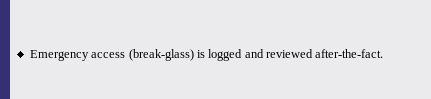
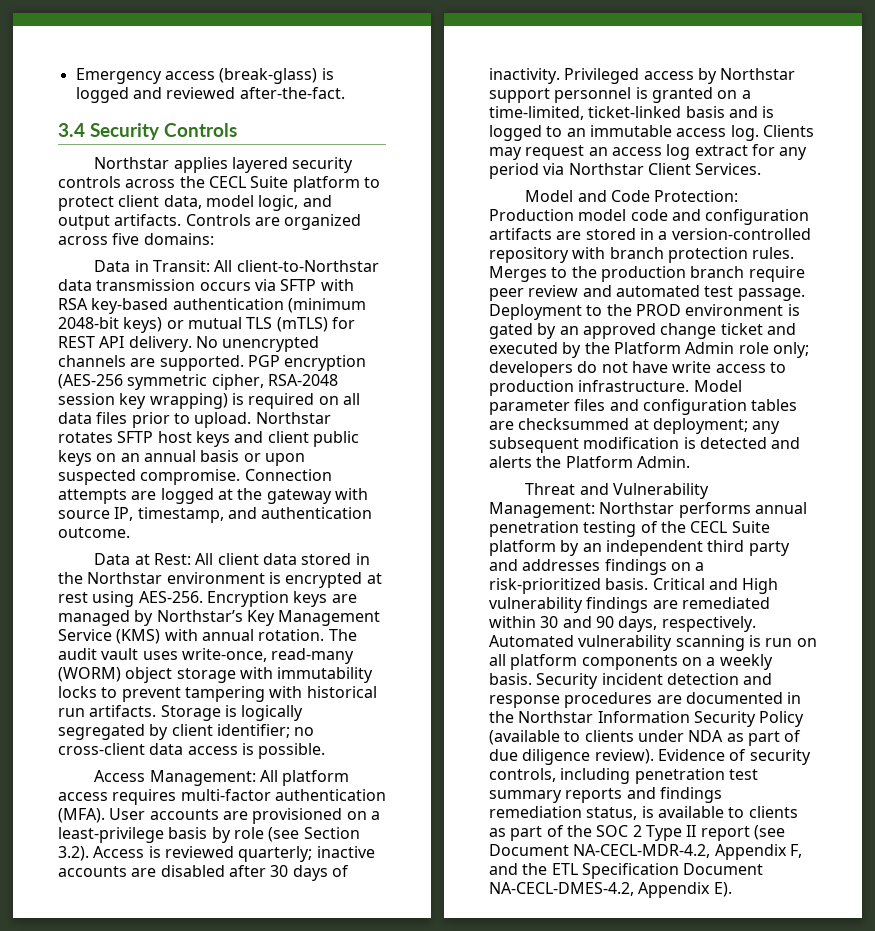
(384, 53) none -> [58,123,237,140] [94,157,354,173] [58,176,380,192] [58,195,332,211] [58,214,362,230] [58,233,214,245] [94,260,379,272] [58,279,354,291] [58,298,366,314] [58,317,355,333] [58,336,320,352] [58,355,367,371] [58,374,338,390] [58,393,360,409] [58,412,331,428] [58,431,359,447] [58,450,305,466] [58,469,332,485] [58,488,368,504] [58,507,373,523] [58,527,130,538] [94,553,370,565] [58,572,382,588] [58,591,357,607] [58,610,381,626] [58,629,357,644] [58,648,355,664] [58,667,374,683] [58,686,377,702] [58,705,304,721] [58,724,315,740] [58,743,326,759] [94,770,350,786] [58,789,386,805] [58,808,380,824] [58,827,360,843] [58,846,375,862] [58,865,349,881] [489,68,796,84] [489,87,751,103] [489,106,775,120] [489,125,814,141] [489,144,808,160] [489,163,762,179] [525,190,739,202] [489,209,810,225] [489,228,811,240] [489,247,795,263] [489,266,805,282] [489,285,805,301] [489,304,800,320] [489,323,796,339] [489,342,809,358] [489,361,786,377] [489,380,742,396] [489,399,798,415] [489,418,781,434] [489,437,801,453] [489,456,690,468] [525,483,709,499] [489,502,807,518] [489,521,770,537] [489,540,790,556] [489,559,705,575] [489,578,779,594] [489,597,770,613] [489,616,756,632] [489,635,817,651] [489,654,773,670] [489,673,773,689] [489,692,802,708] [489,711,805,727] [489,730,802,746] [489,749,811,765] [489,768,758,784] [489,787,722,803] [489,806,798,820] [489,825,785,841] [489,844,802,860] [489,863,764,879] [489,882,732,898] // 3.4 Security Controls // Northstar applies layered security controls across the CECL Suite platform to protect client data, model logic, and output artifacts. Controls are organized across five domains: // Data in Transit: All client-to-Northstar data transmission occurs via SFTP with RSA key-based authentication (minimum 2048-bit keys) or mutual TLS (mTLS) for REST API delivery. No unencrypted channels are supported. PGP encryption (AES-256 symmetric cipher, RSA-2048 session key wrapping) is required on all data files prior to upload. Northstar rotates SFTP host keys and client public keys on an annual basis or upon suspected compromise. Connection attempts are logged at the gateway with source IP, timestamp, and authentication outcome. // Data at Rest: All client data stored in the Northstar environment is encrypted at rest using AES-256. Encryption keys are managed by Northstar’s Key Management Service (KMS) with annual rotation. The audit vault uses write-once, read-many (WORM) object storage with immutability locks to prevent tampering with historical run artifacts. Storage is logically segregated by client identifier; no cross-client data access is possible. // Access Management: All platform access requires multi-factor authentication (MFA). User accounts are provisioned on a least-privilege basis by role (see Section 3.2). Access is reviewed quarterly; inactive accounts are disabled after 30 days of inactivity. Privileged access by Northstar support personnel is granted on a time-limited, ticket-linked basis and is logged to an immutable access log. Clients may request an access log extract for any period via Northstar Client Services. // Model and Code Protection: Production model code and configuration artifacts are stored in a version-controlled repository with branch protection rules. Merges to the production branch require peer review and automated test passage. Deployment to the PROD environment is gated by an approved change ticket and executed by the Platform Admin role only; developers do not have write access to production infrastructure. Model parameter files and configuration tables are checksummed at deployment; any subsequent modification is detected and alerts the Platform Admin. // Threat and Vulnerability Management: Northstar performs annual penetration testing of the CECL Suite platform by an independent third party and addresses findings on a risk-prioritized basis. Critical and High vulnerability findings are remediated within 30 and 90 days, respectively. Automated vulnerability scanning is run on all platform components on a weekly basis. Security incident detection and response procedures are documented in the Northstar Information Security Policy (available to clients under NDA as part of due diligence review). Evidence of security controls, including penetration test summary reports and findings remediation status, is available to clients as part of the SOC 2 Type II report (see Document NA-CECL-MDR-4.2, Appendix F, and the ETL Specification Document NA-CECL-DMES-4.2, Appendix E).

